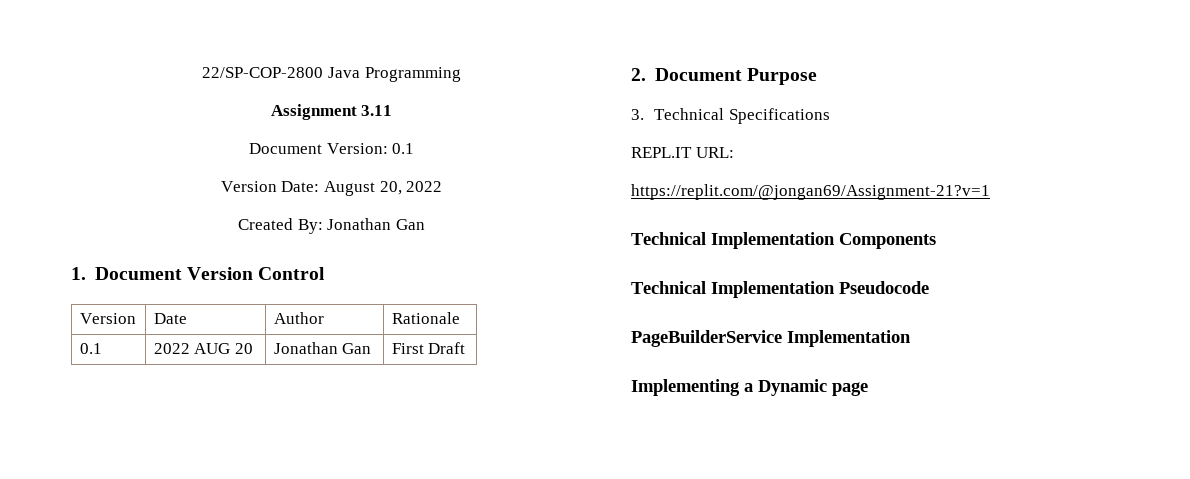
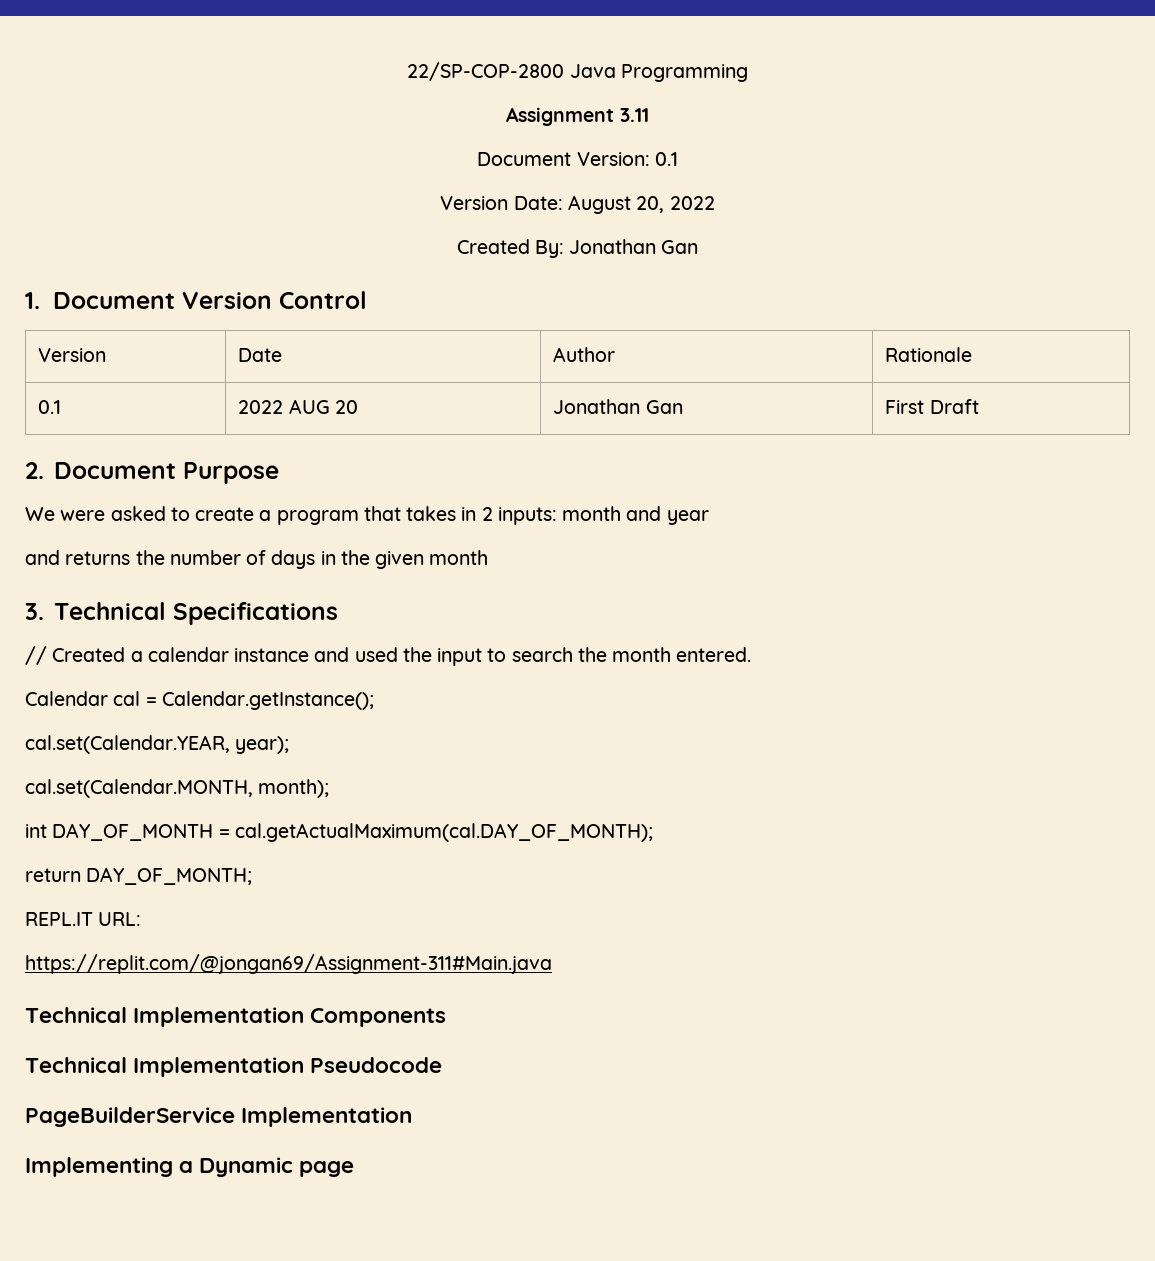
[631,108,830,124] 3. Technical Specifications -> [25,506,709,525] [25,550,489,569] [25,602,338,625] [25,646,752,666] [25,691,374,710] [25,735,290,754] [25,779,330,798] [25,823,653,842] [25,867,253,885] We were asked to create a program that takes in 2 inputs: month and year // and returns the number of days in the given month // 3. Technical Specifications // // Created a calendar instance and used the input to search the month entered. // Calendar cal = Calendar.getInstance(); // cal.set(Calendar.YEAR, year); // cal.set(Calendar.MONTH, month); // int DAY_OF_MONTH = cal.getActualMaximum(cal.DAY_OF_MONTH); // return DAY_OF_MONTH;
[631,184,990,200] https://replit.com/@jongan69/Assignment-21?v=1 -> [25,954,552,974] https://replit.com/@jongan69/Assignment-311#Main.java

